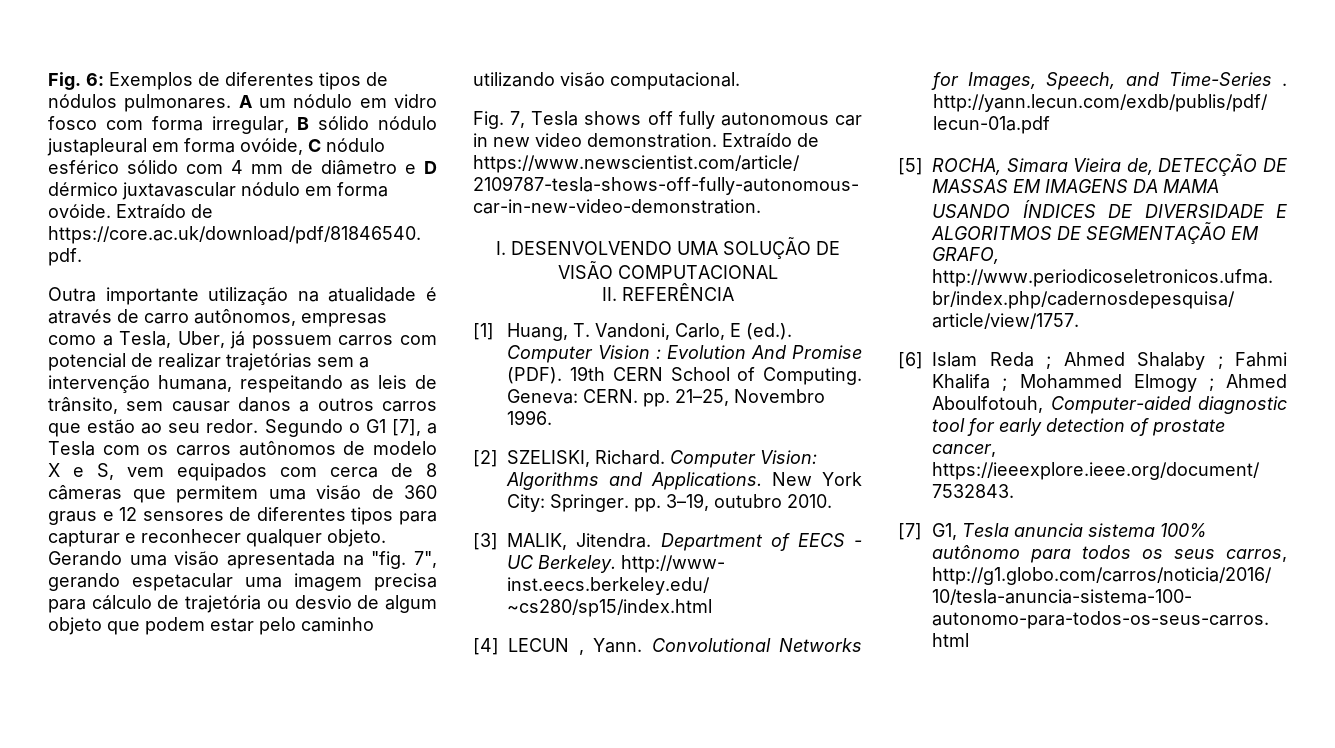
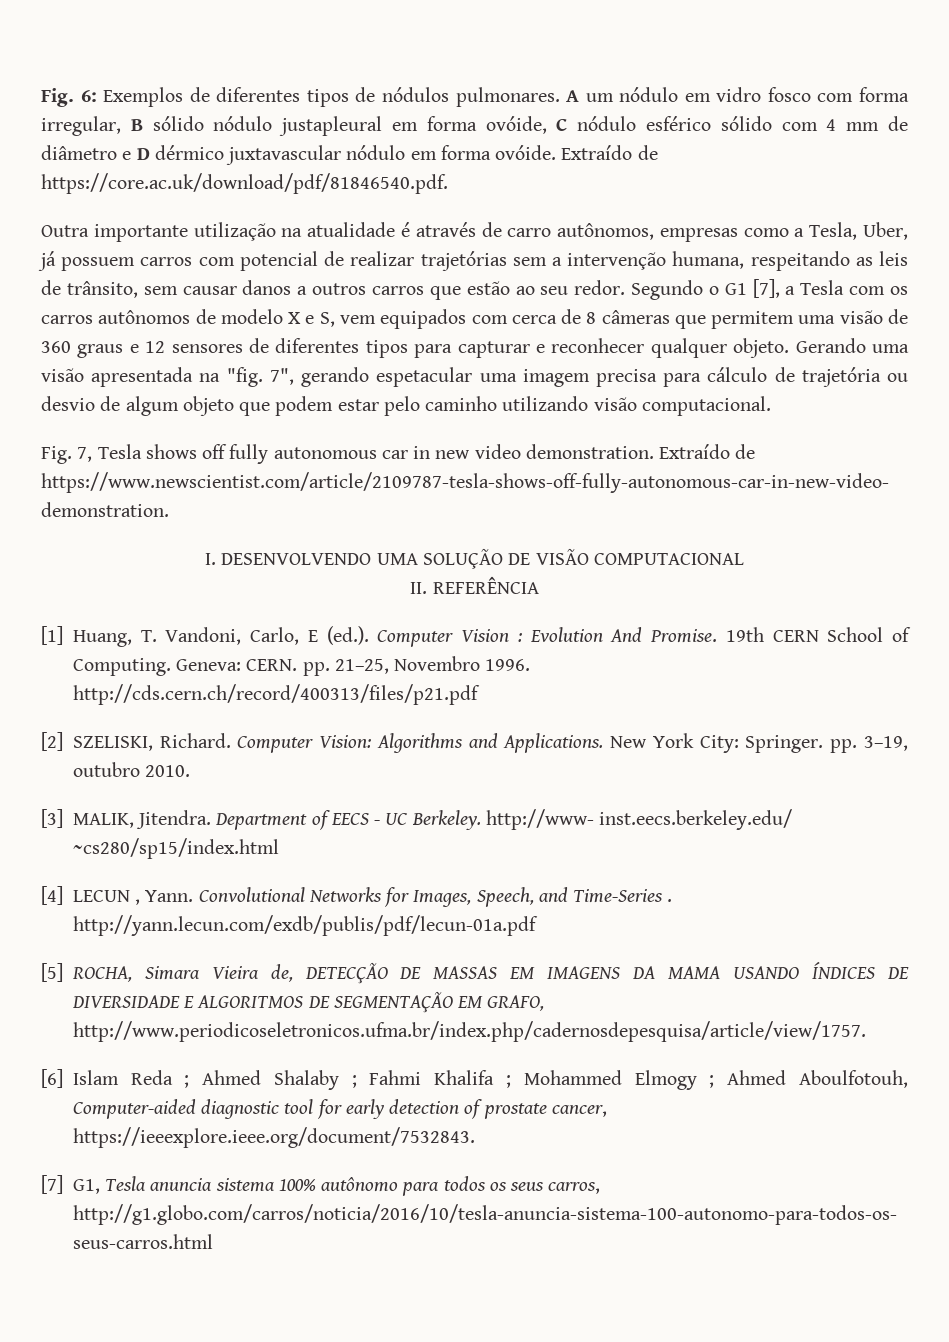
[792,345,862,359] [507,367,563,384] Promise (PDF). -> [650,629,717,643] Promise.
(553, 417) none -> [72,684,480,705] http://cds.cern.ch/record/400313/files/p21.pdf

